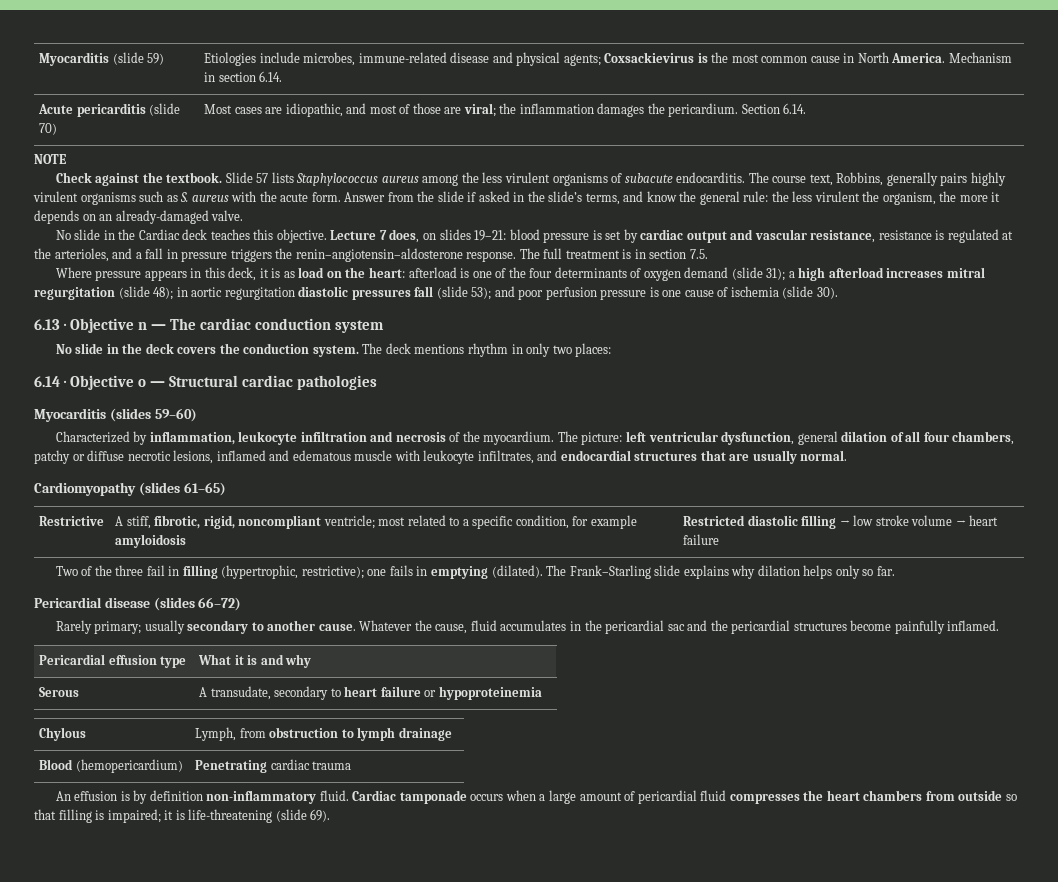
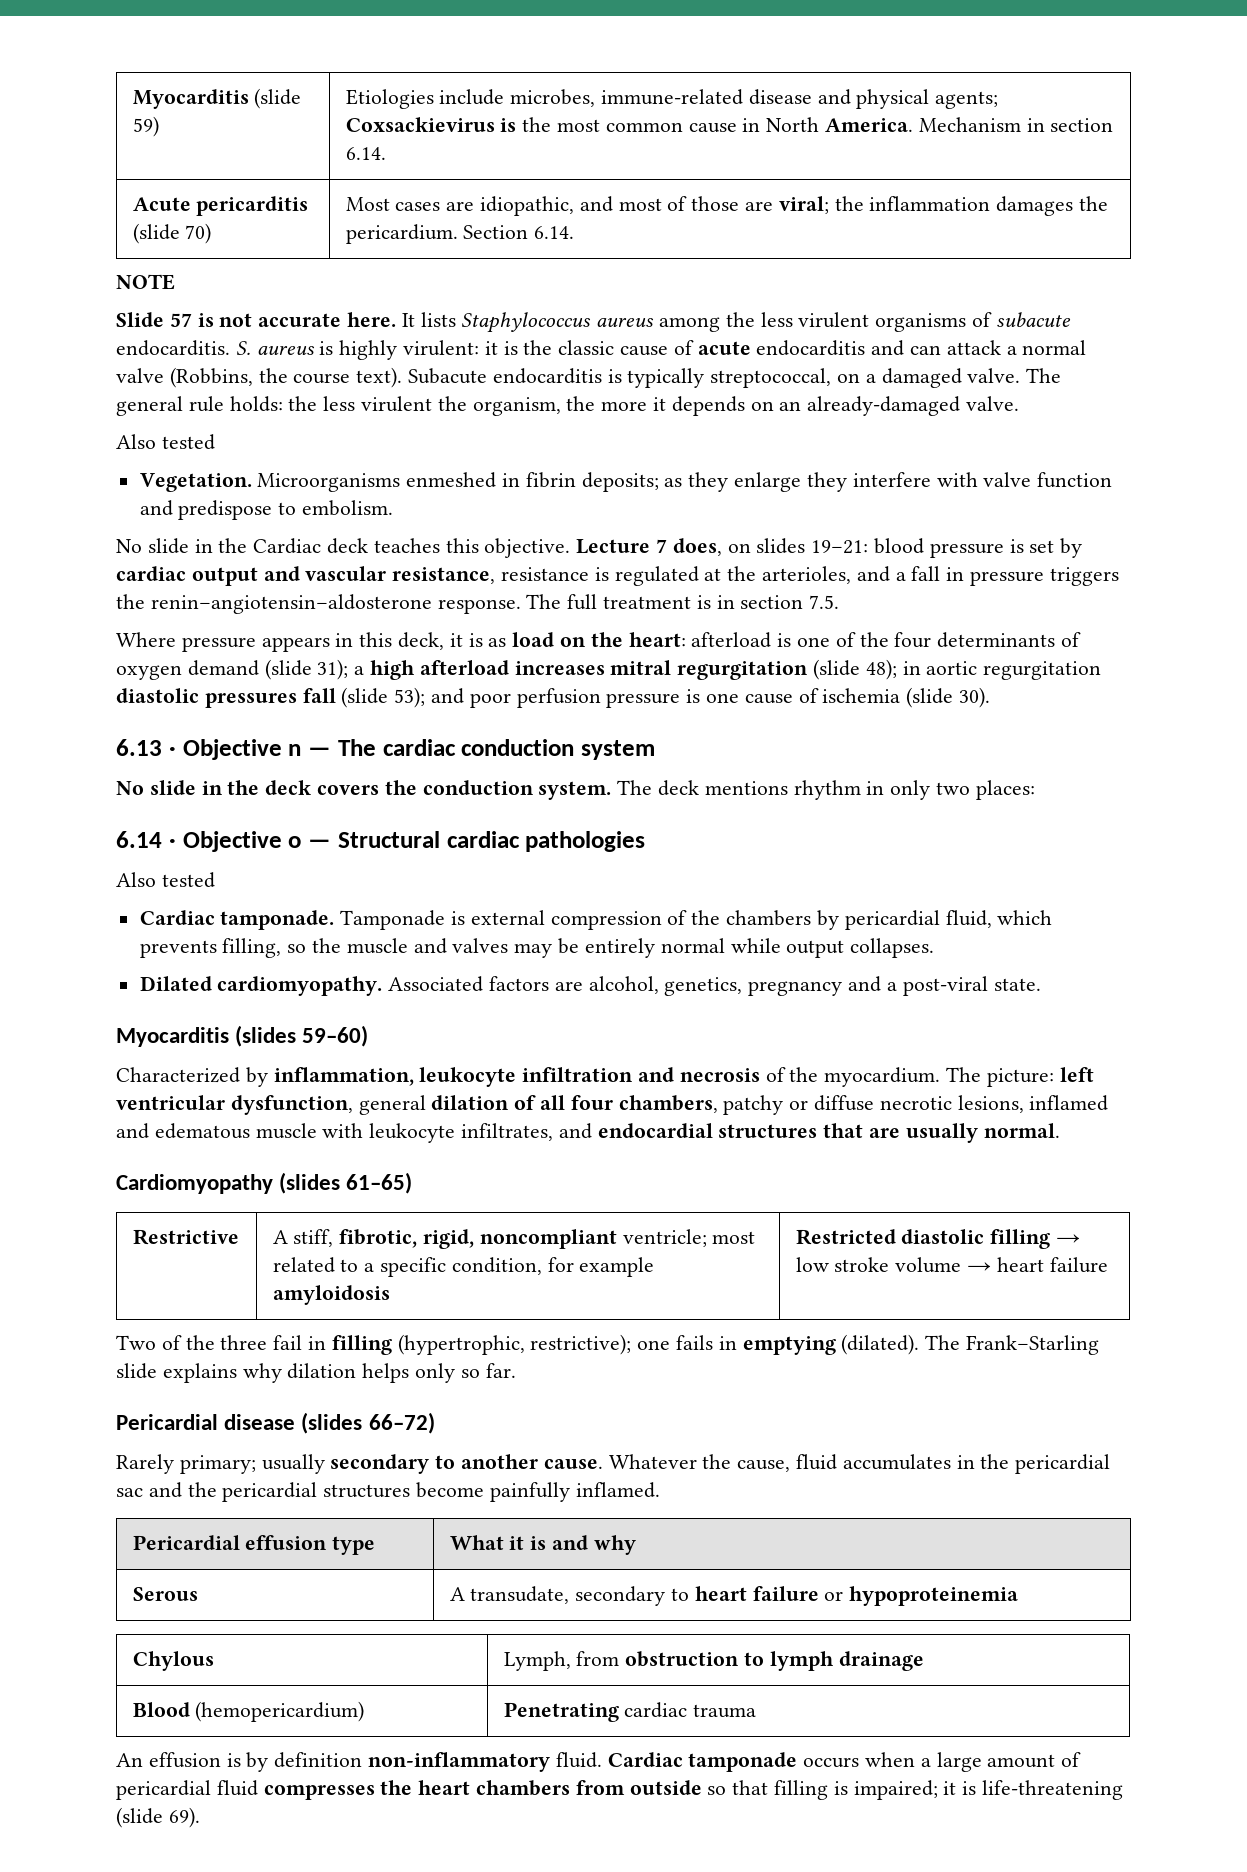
[55,172,269,186] Check against the textbook. Slide 57 -> [116,312,415,327] Slide 57 is not accurate here. It
[748,172,1006,186] [33,191,769,205] The course text, Robbins, generally pairs highly virulent organisms such as S. aureus with the acute form. Answer from the slide if asked in the slide’s terms, and know the general rule: -> [235,340,1087,360] [116,367,1062,388] [116,396,283,416] S. aureus is highly virulent: it is the classic cause of acute endocarditis and can attack a normal valve (Robbins, the course text). Subacute endocarditis is typically streptococcal, on a damaged valve. The general rule holds:
(244, 215) none -> [116,434,215,450] [139,472,1113,492] [139,500,394,520] // Also tested // Vegetation. Microorganisms enmeshed in fibrin deposits; as they enlarge they interfere with valve function and predispose to embolism.
(378, 382) none -> [116,872,215,888] [139,910,1053,930] [139,938,935,958] [139,976,1041,996] // Also tested // Cardiac tamponade. Tamponade is external compression of the chambers by pericardial fluid, which prevents filling, so the muscle and valves may be entirely normal while output collapses. // Dilated cardiomyopathy. Associated factors are alcohol, genetics, pregnancy and a post-viral state.

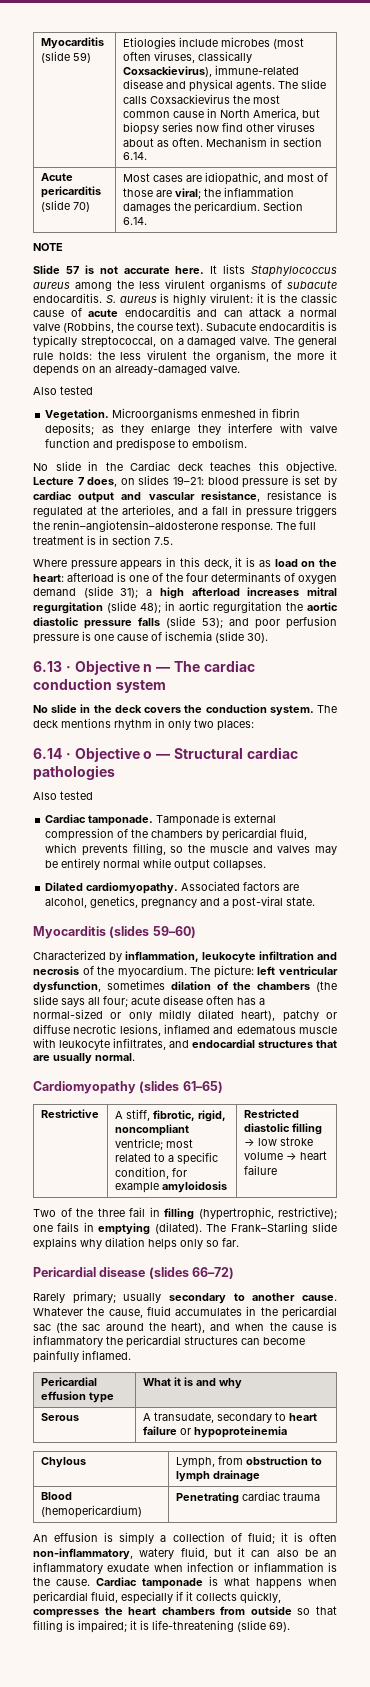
[510,89,999,109] [345,117,517,132] microbes, immune-related disease and physical agents; Coxsackievirus is -> [220,37,304,49] [122,51,252,63] [122,65,299,77] [122,79,326,92] [122,94,230,104] microbes (most often viruses, classically Coxsackievirus), immune-related disease and physical agents. The slide calls Coxsackievirus
[825,118,914,132] America. -> [252,108,320,120] [122,122,315,135] [122,138,203,147] America, but biopsy series now find other viruses about as often.
[116,688,336,708] diastolic pressures fall -> [286,602,338,611] [33,617,161,629] the aortic diastolic pressure falls
[358,1095,426,1115] general -> [106,980,165,990] sometimes
[540,1095,718,1113] all four chambers, -> [233,981,337,992] [33,995,265,1007] [33,1009,276,1021] the chambers (the slide says all four; acute disease often has a normal-sized or only mildly dilated heart),
[148,1482,182,1498] and -> [56,1321,337,1333] [33,1335,103,1347] (the sac around the heart), and when the cause is inflammatory
(411, 1491) none -> [241,1338,260,1345] can
[246,1752,1082,1772] [116,1780,258,1800] by definition non-inflammatory fluid. Cardiac tamponade occurs when a large amount of pericardial fluid -> [119,1532,337,1545] [33,1547,337,1560] [33,1562,337,1574] [33,1576,337,1589] [33,1591,281,1604] simply a collection of fluid; it is often non-inflammatory, watery fluid, but it can also be an inflammatory exudate when infection or inflammation is the cause. Cardiac tamponade is what happens when pericardial fluid, especially if it collects quickly,

